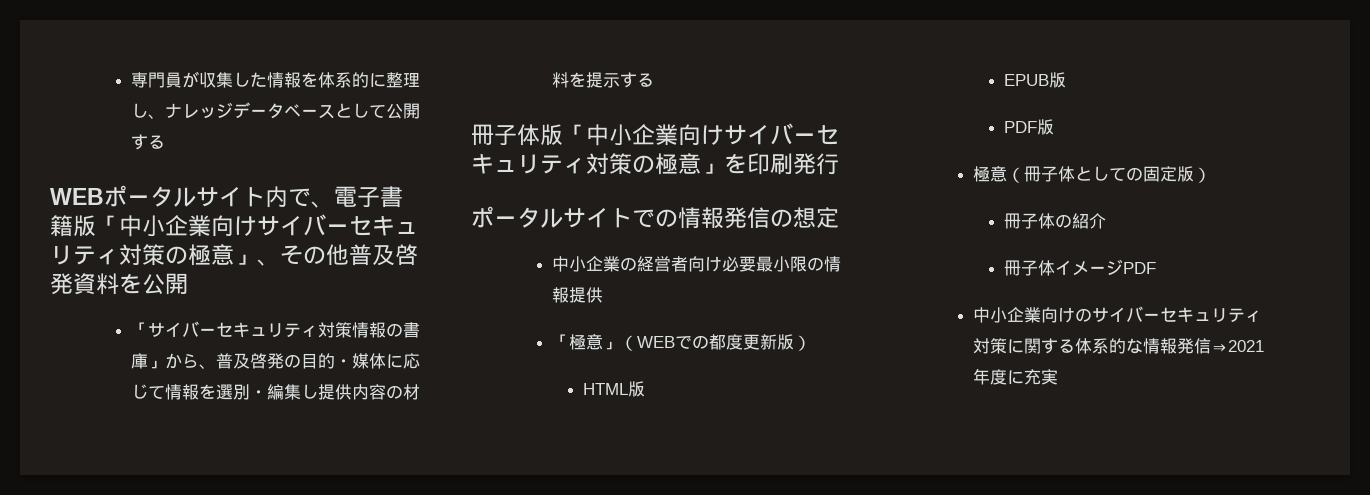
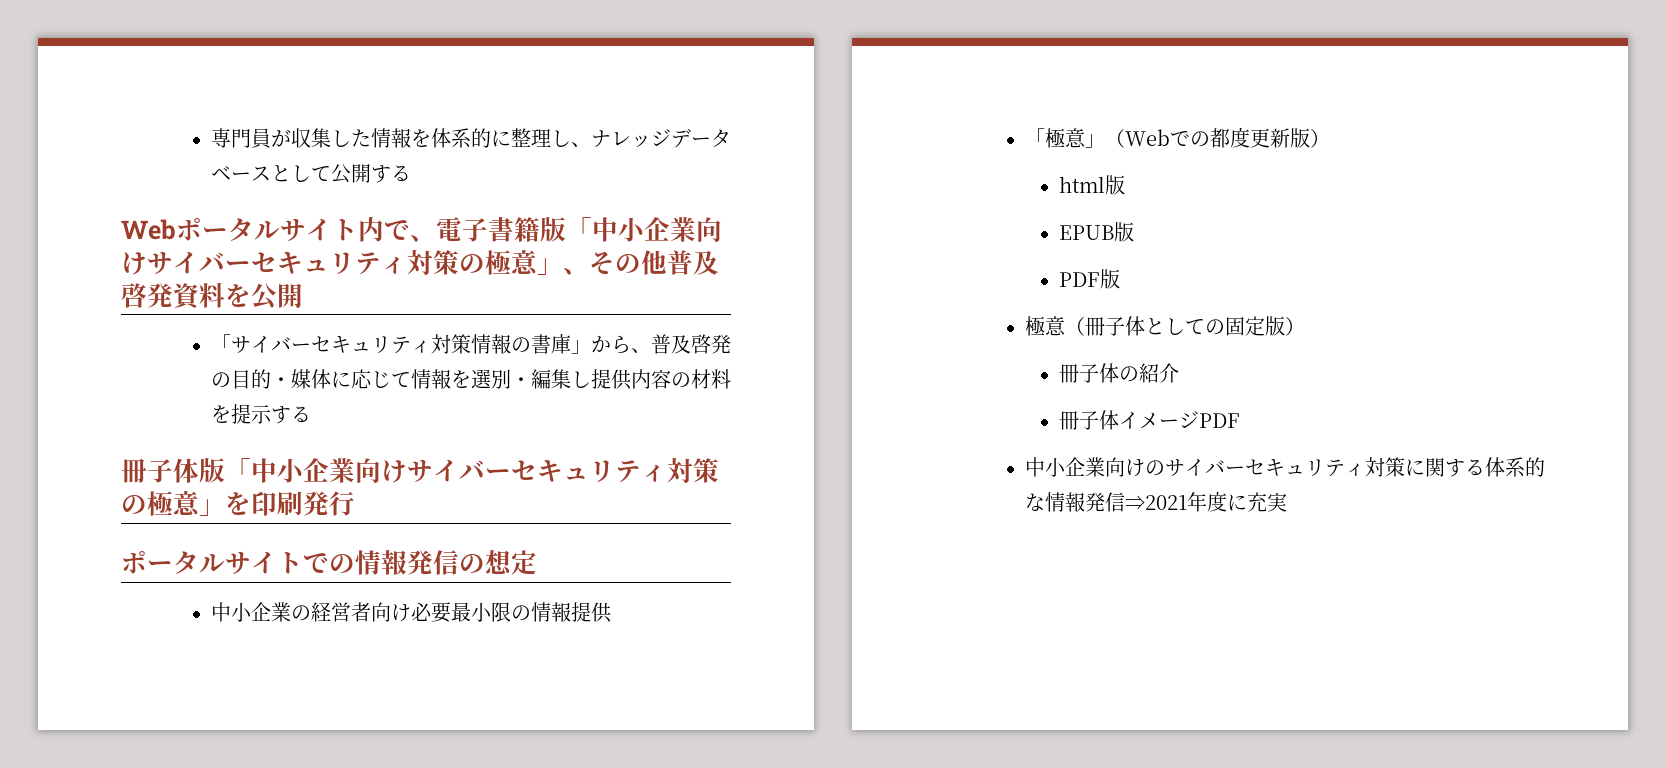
[50,188,104,205] WEB -> [121,219,176,240] Web
[637,336,676,348] WEB -> [1124,129,1170,146] Web
[583,383,629,395] HTML -> [1058,176,1105,193] html

